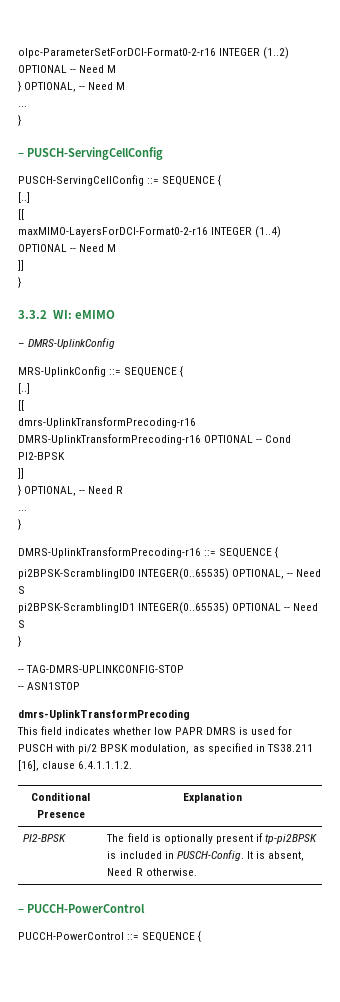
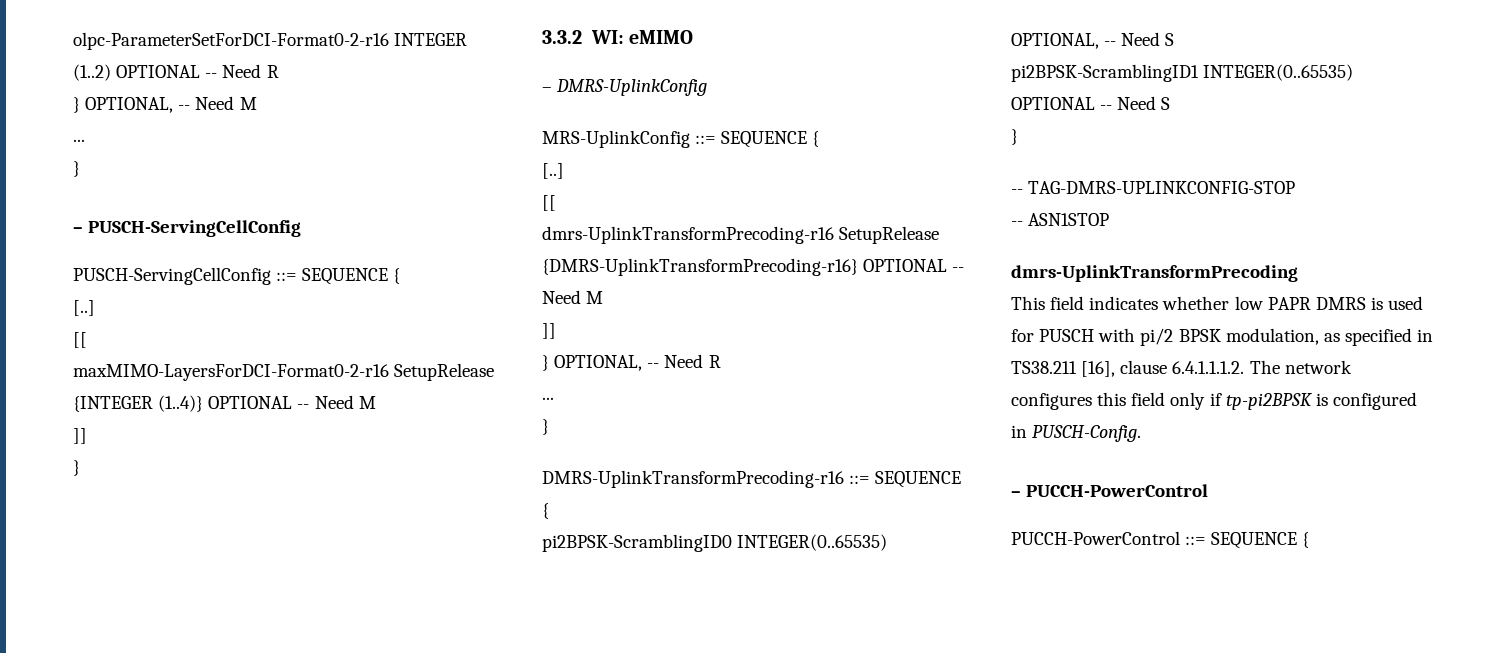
[107,65,117,73] M -> [266,65,279,78] R
[211,226,282,238] INTEGER (1..4) -> [394,363,495,381] [73,395,204,412] SetupRelease {INTEGER (1..4)}
[18,434,292,445] [18,452,65,460] DMRS-UplinkTransformPrecoding-r16 OPTIONAL -- Cond PI2-BPSK -> [839,226,940,244] [542,258,965,276] [542,290,604,304] SetupRelease {DMRS-UplinkTransformPrecoding-r16} OPTIONAL -- Need M
[30,792,90,801] [36,810,85,818] [182,792,242,803] [23,834,67,842] [106,833,253,844] // Conditional Presence | Explanation // PI2-BPSK | The field is optionally present -> [1249,360,1352,374] [1011,392,1206,410] The network configures this field only
[119,851,162,859] included -> [1332,392,1417,410] configured
[246,851,305,861] [107,868,197,876] It is absent, Need R otherwise. -> (1142, 433) none

